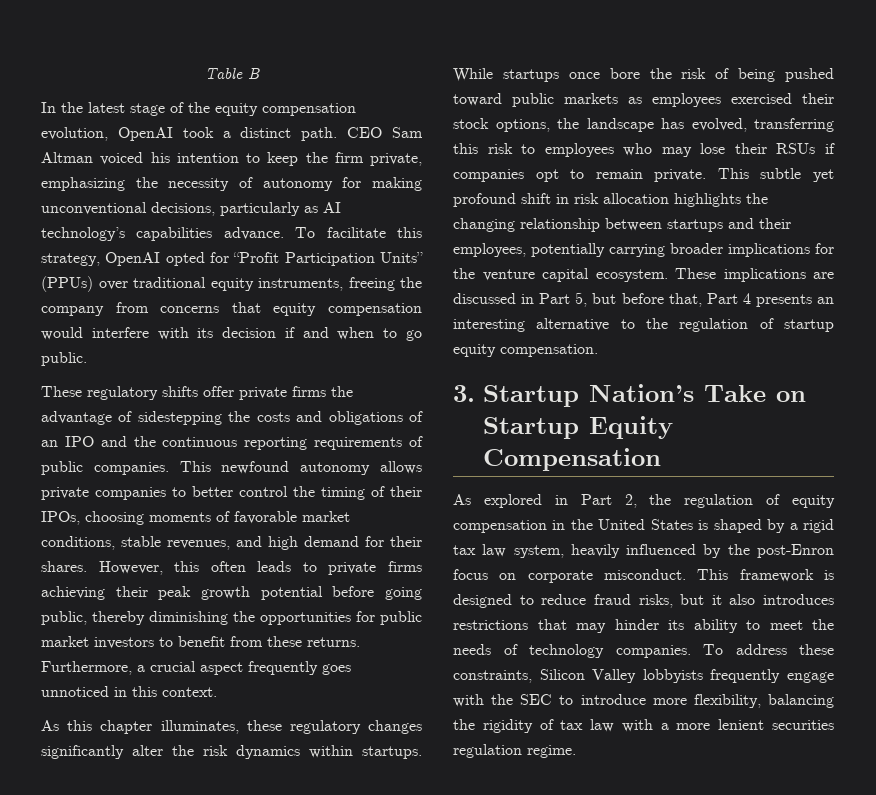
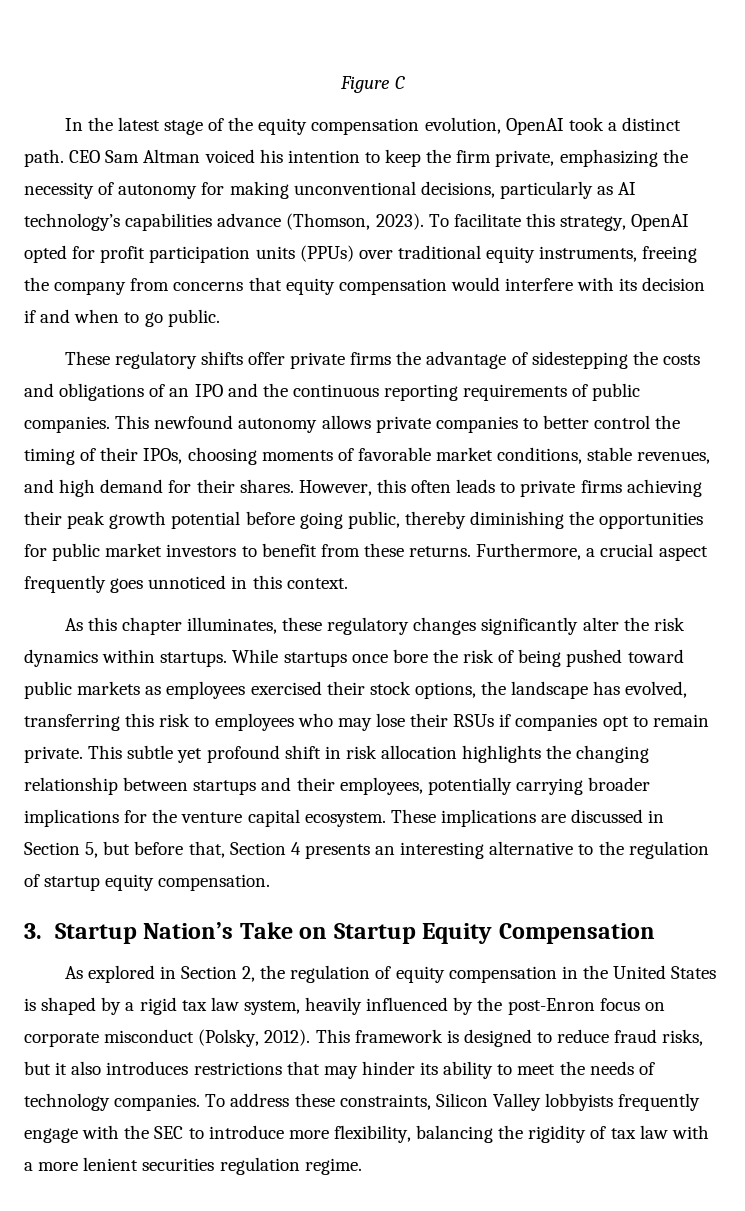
[204,68,260,79] Table B -> [340,76,405,93] Figure C
[223,227,284,240] advance. -> [217,213,424,230] advance (Thomson, 2023).
[233,252,423,266] “Profit Participation Units” -> [100,246,295,263] profit participation units
[539,293,571,304] Part -> [24,842,80,855] Section
[706,293,738,304] Part -> [229,842,286,855] Section
[580,494,612,505] Part -> [180,966,237,979] Section
[604,569,686,580] misconduct. -> [104,1029,311,1047] misconduct (Polsky, 2012).

